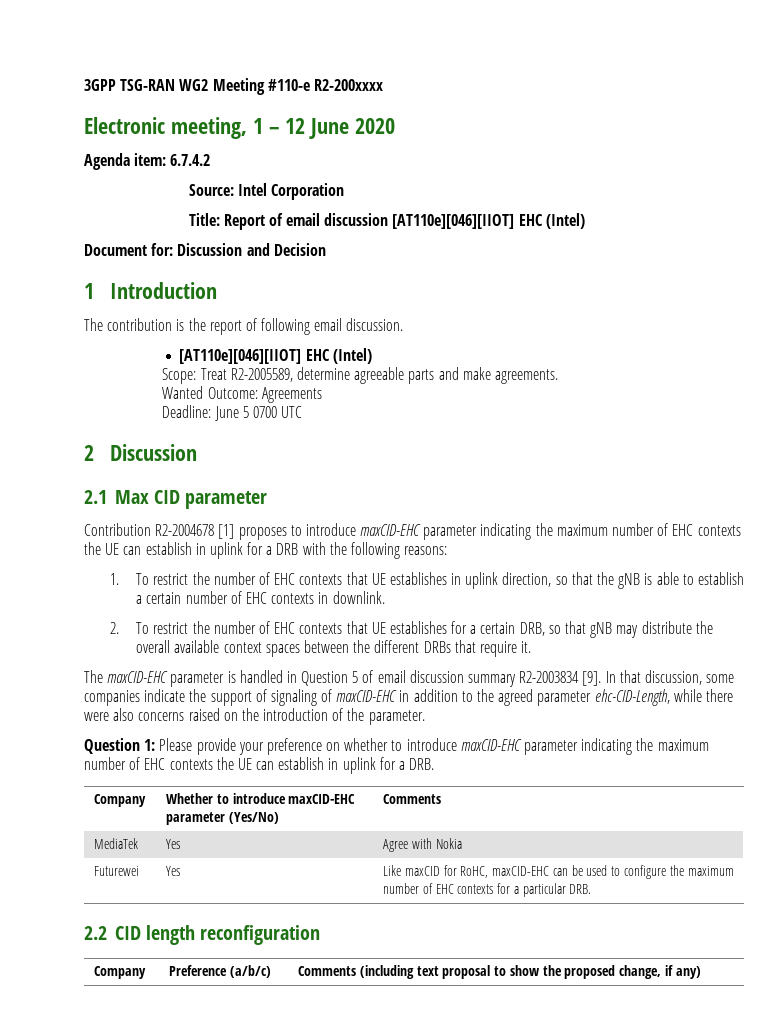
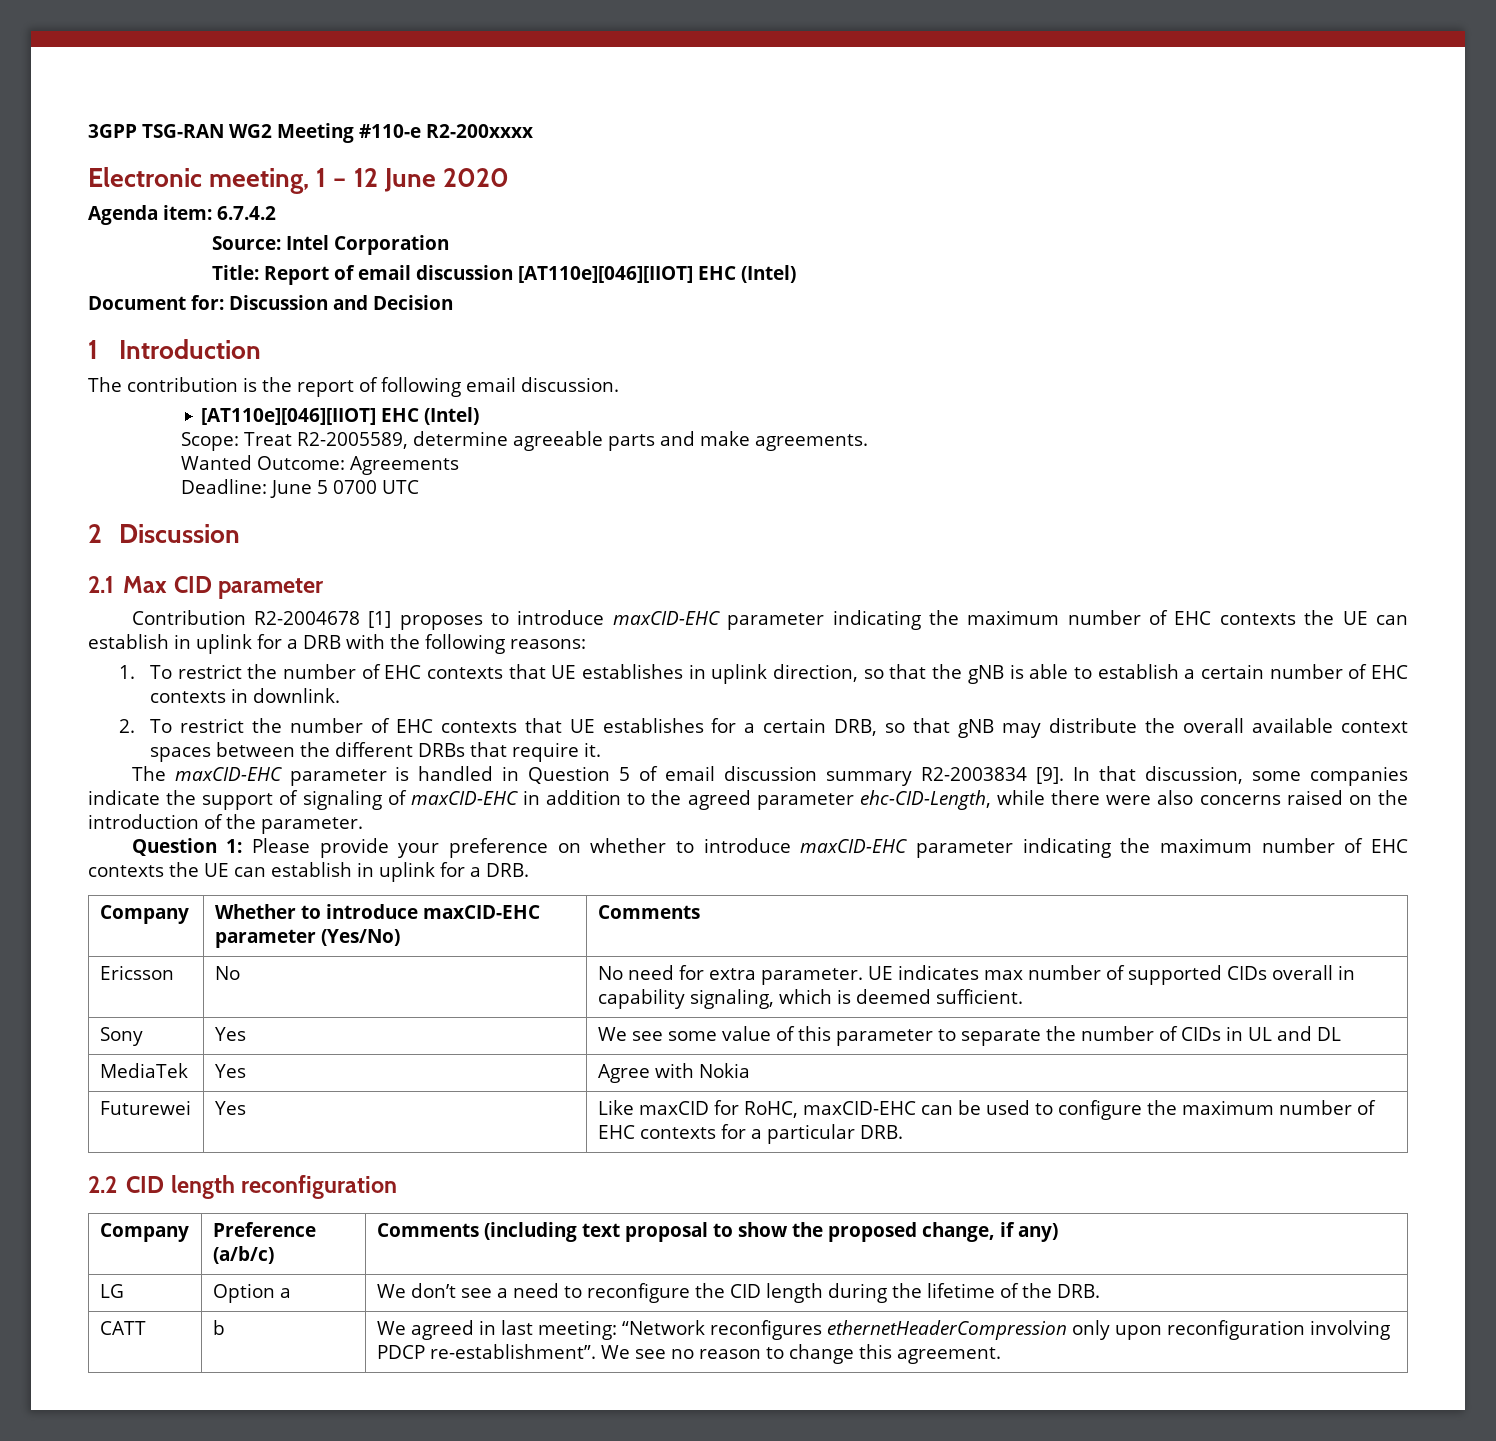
(442, 799) none -> [99,965,174,980] [214,966,240,980] [597,965,1355,985] [597,989,1023,1009] [99,1027,143,1046] [214,1027,246,1041] [597,1026,1341,1046] // Ericsson | No | No need for extra parameter. UE indicates max number of supported CIDs overall in capability signaling, which is deemed sufficient. // Sony | Yes | We see some value of this parameter to separate the number of CIDs in UL and DL
(701, 972) none -> [99,1284,124,1298] [212,1283,291,1303] [376,1283,1100,1303] [99,1321,146,1335] [212,1320,225,1335] [376,1320,1390,1340] [376,1344,1001,1364] // LG | Option a | We don’t see a need to reconfigure the CID length during the lifetime of the DRB. // CATT | b | We agreed in last meeting: “Network reconfigures ethernetHeaderCompression only upon reconfiguration involving PDCP re-establishment”. We see no reason to change this agreement.

